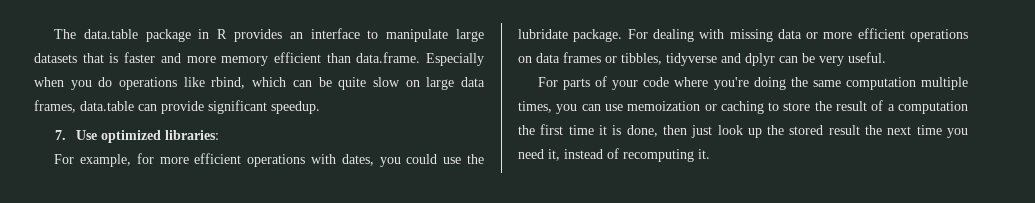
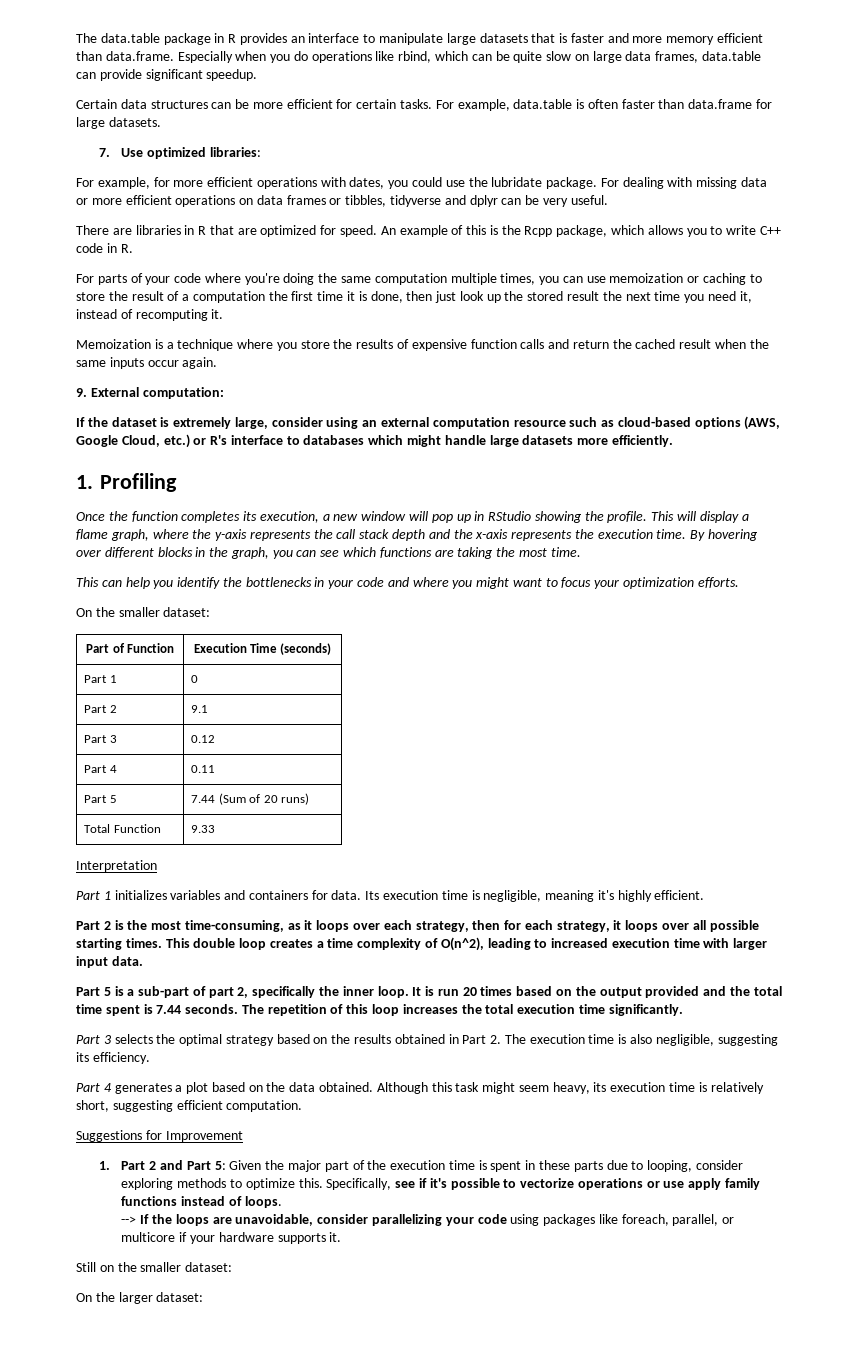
(320, 107) none -> [76,99,773,111] [76,117,161,129] // Certain data structures can be more efficient for certain tasks. For example, data.table is often faster than data.frame for large datasets.
(886, 57) none -> [76,225,781,237] [76,243,133,253] // There are libraries in R that are optimized for speed. An example of this is the Rcpp package, which allows you to write C++ code in R.
(710, 154) none -> [76,339,769,351] [76,357,218,369] [76,387,224,399] [76,416,781,430] [76,434,673,448] [76,473,177,492] [76,511,749,523] [76,529,759,541] [76,547,581,559] [76,577,739,589] [76,607,211,617] [86,643,174,653] [193,643,332,655] [84,675,117,683] [191,675,199,683] [84,705,117,713] [191,705,209,713] [84,735,117,743] [191,735,216,743] [84,765,117,773] [191,765,216,773] [84,795,117,803] [191,793,309,805] [84,824,161,833] [191,825,216,833] [76,860,157,872] [76,890,705,902] [76,920,759,932] [76,937,768,951] [76,956,143,968] [76,986,782,998] [76,1004,683,1016] [76,1034,778,1046] [76,1052,150,1064] [76,1082,764,1094] [76,1100,303,1112] [76,1130,243,1142] [98,1160,743,1172] [121,1178,760,1190] [121,1196,282,1208] [121,1214,735,1226] [121,1232,342,1244] [76,1262,233,1272] [76,1292,204,1304] // Memoization is a technique where you store the results of expensive function calls and return the cached result when the same inputs occur again. // 9. External computation: // If the dataset is extremely large, consider using an external computation resource such as cloud-based options (AWS, Google Cloud, etc.) or R's interface to databases which might handle large datasets more efficiently. // 1. Profiling // Once the function completes its execution, a new window will pop up in RStudio showing the profile. This will display a flame graph, where the y-axis represents the call stack depth and the x-axis represents the execution time. By hovering over different blocks in the graph, you can see which functions are taking the most time. // This can help you identify the bottlenecks in your code and where you might want to focus your optimization efforts. // On the smaller dataset: // Part of Function | Execution Time (seconds) // Part 1 | 0 // Part 2 | 9.1 // Part 3 | 0.12 // Part 4 | 0.11 // Part 5 | 7.44 (Sum of 20 runs) // Total Function | 9.33 // Interpretation // Part 1 initializes variables and containers for data. Its execution time is negligible, meaning it's highly efficient. // Part 2 is the most time-consuming, as it loops over each strategy, then for each strategy, it loops over all possible starting times. This double loop creates a time complexity of O(n^2), leading to increased execution time with larger input data. // Part 5 is a sub-part of part 2, specifically the inner loop. It is run 20 times based on the output provided and the total time spent is 7.44 seconds. The repetition of this loop increases the total execution time significantly. // Part 3 selects the optimal strategy based on the results obtained in Part 2. The execution time is also negligible, suggesting its efficiency. // Part 4 generates a plot based on the data obtained. Although this task might seem heavy, its execution time is relatively short, suggesting efficient computation. // Suggestions for Improvement // 1. Part 2 and Part 5: Given the major part of the execution time is spent in these parts due to looping, consider exploring methods to optimize this. Specifically, see if it's possible to vectorize operations or use apply family functions instead of loops. // --> If the loops are unavoidable, consider parallelizing your code using packages like foreach, parallel, or multicore if your hardware supports it. // Still on the smaller dataset: // On the larger dataset:

